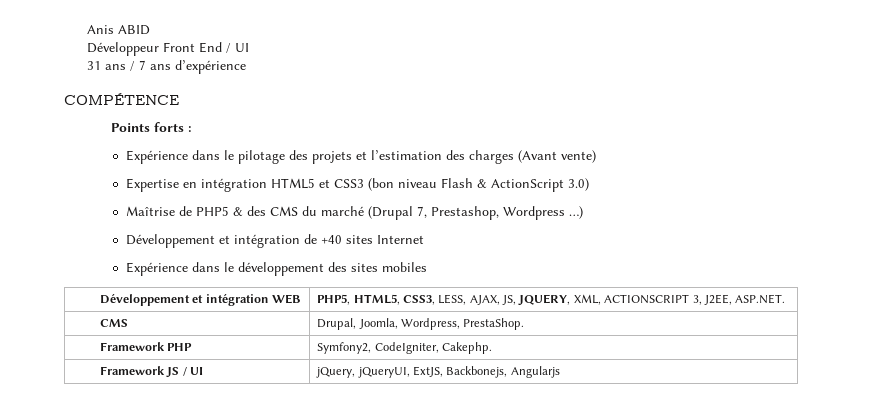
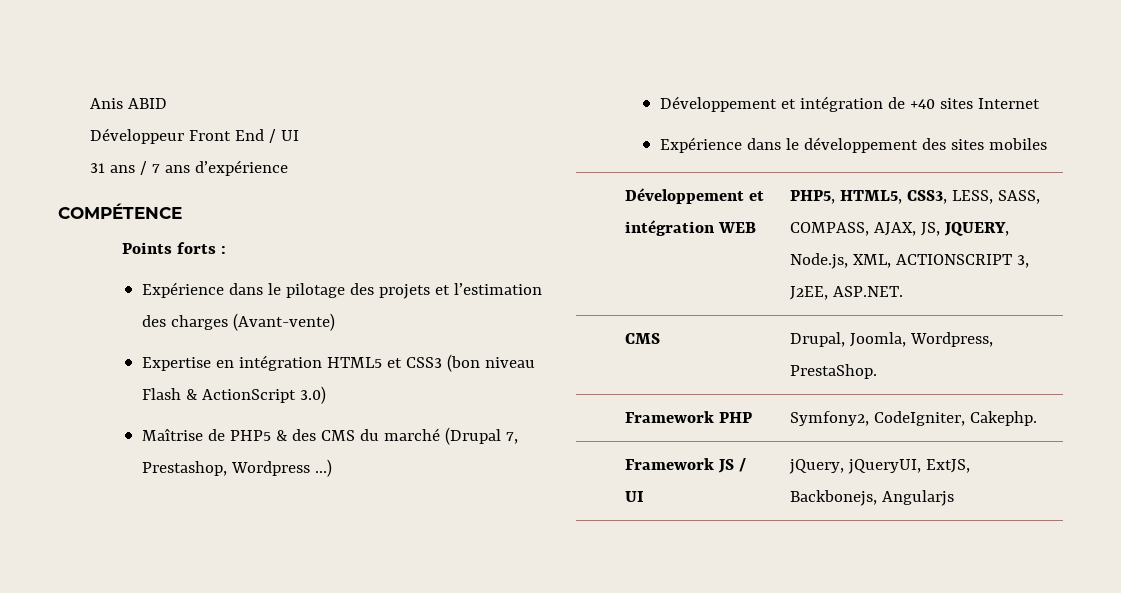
[517,150,596,163] (Avant vente) -> [232,313,335,331] (Avant-vente)
(467, 299) none -> [997,190,1040,204] [789,222,869,236] SASS, COMPASS,
(571, 300) none -> [789,253,848,269] Node.js,

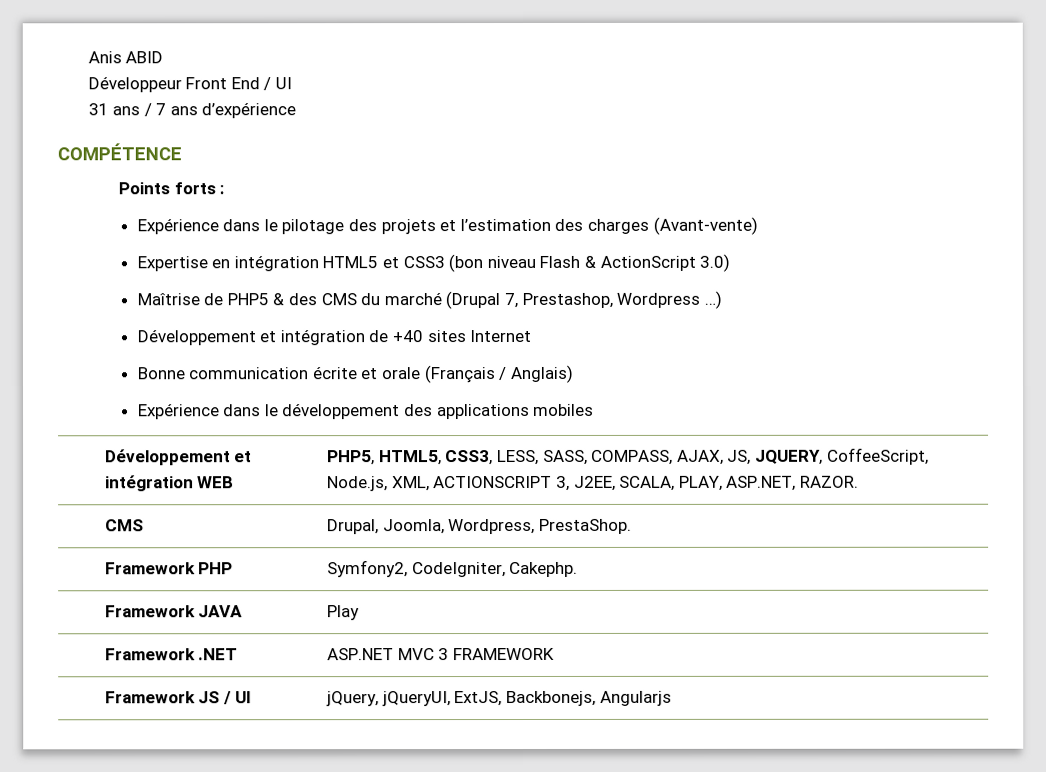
(1040, 103) none -> [136,364,573,384] // Bonne communication écrite et orale (Français / Anglais)
[950,139,984,150] sites -> [436,403,530,420] applications
(1009, 229) none -> [826,447,929,465] CoffeeScript,
[832,286,903,297] ASP.NET. -> [619,475,859,491] SCALA, PLAY, ASP.NET, RAZOR.
(1037, 418) none -> [104,605,244,618] [327,605,361,621] [104,648,239,661] [327,647,556,661] // Framework JAVA | Play // Framework .NET | ASP.NET MVC 3 FRAMEWORK

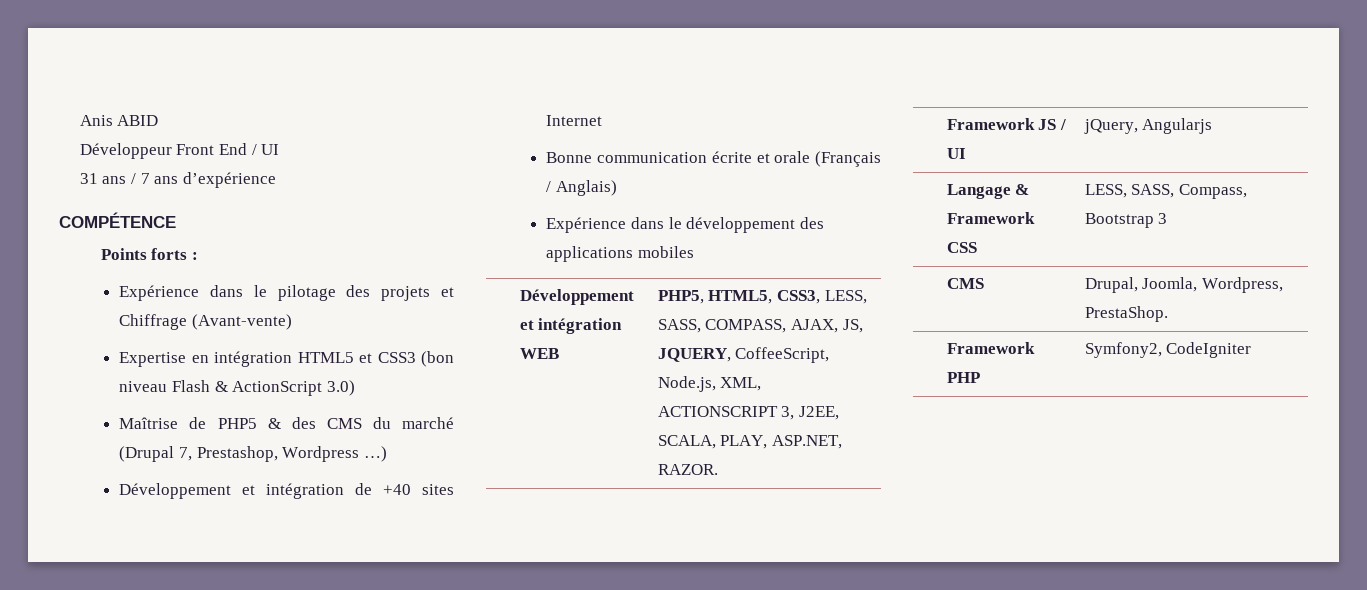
[459,218,649,234] l’estimation des charges -> [119,314,188,330] Chiffrage
(859, 481) none -> [946,118,1067,130] [946,148,966,159] [1083,118,1213,134] [946,184,1030,199] [946,212,1035,224] [946,242,977,253] [1084,184,1248,199] [1084,213,1168,228] // Framework JS / UI | jQuery, Angularjs // Langage & Framework CSS | LESS, SASS, Compass, Bootstrap 3
[411,561,579,578] [104,605,244,618] [327,605,361,621] [104,648,239,661] [327,647,556,661] [104,691,252,705] [326,690,672,707] CodeIgniter, Cakephp. // Framework JAVA | Play // Framework .NET | ASP.NET MVC 3 FRAMEWORK // Framework JS / UI | jQuery, jQueryUI, ExtJS, Backbonejs, Angularjs -> [1166,342,1252,358] CodeIgniter

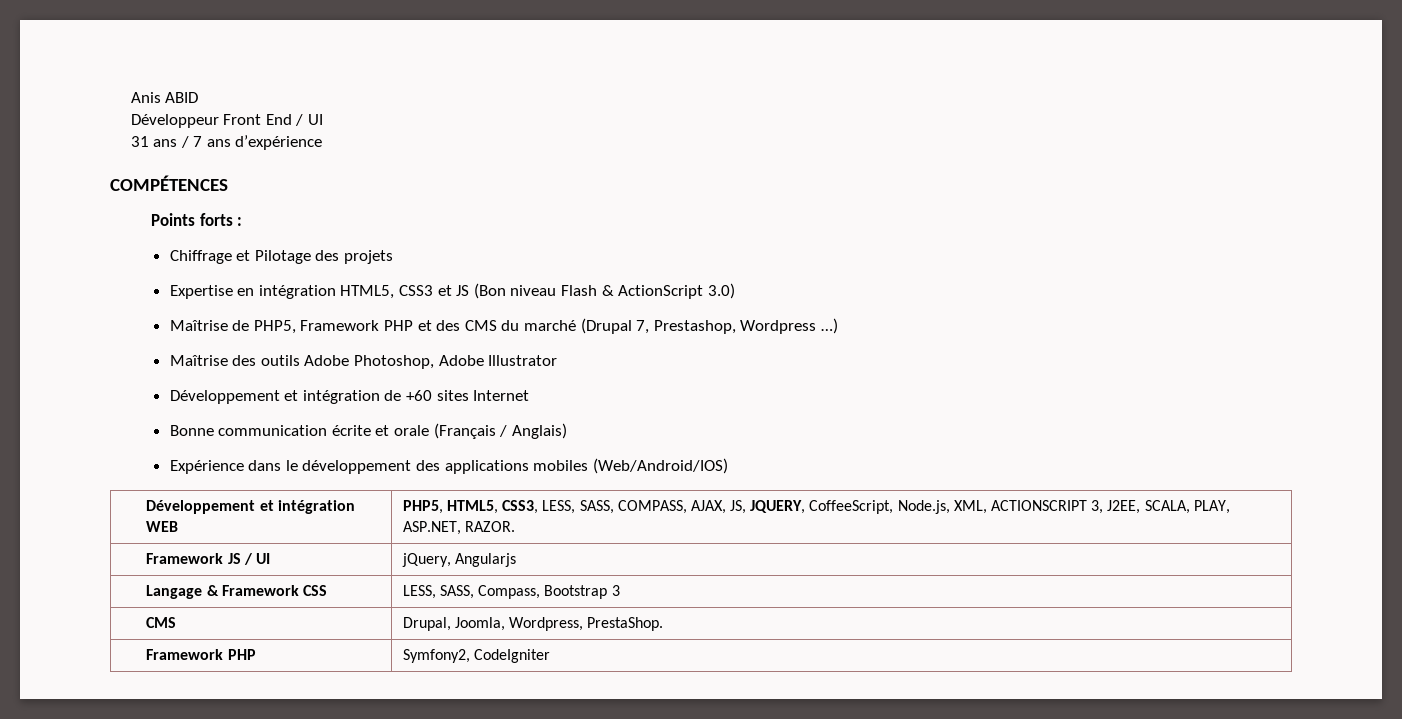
[59,212,176,228] COMPÉTENCE -> [110,175,228,191] COMPÉTENCES
[119,285,336,301] Expérience dans le pilotage -> [169,250,311,264] Chiffrage et Pilotage
[441,287,455,297] [119,314,292,330] et Chiffrage (Avant-vente) -> (394, 257) none
[297,351,454,367] HTML5 et CSS3 (bon -> [340,283,506,299] HTML5, CSS3 et JS (Bon
[217,418,281,429] PHP5 & -> [253,320,432,334] PHP5, Framework PHP et
(387, 454) none -> [169,355,558,369] // Maîtrise des outils Adobe Photoshop, Adobe Illustrator
[383,484,412,495] +40 -> [406,390,433,401] +60
(694, 252) none -> [592,458,728,474] (Web/Android/IOS)

